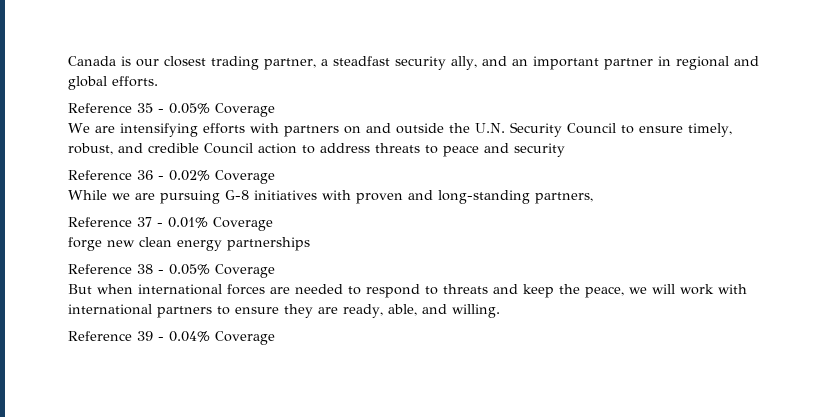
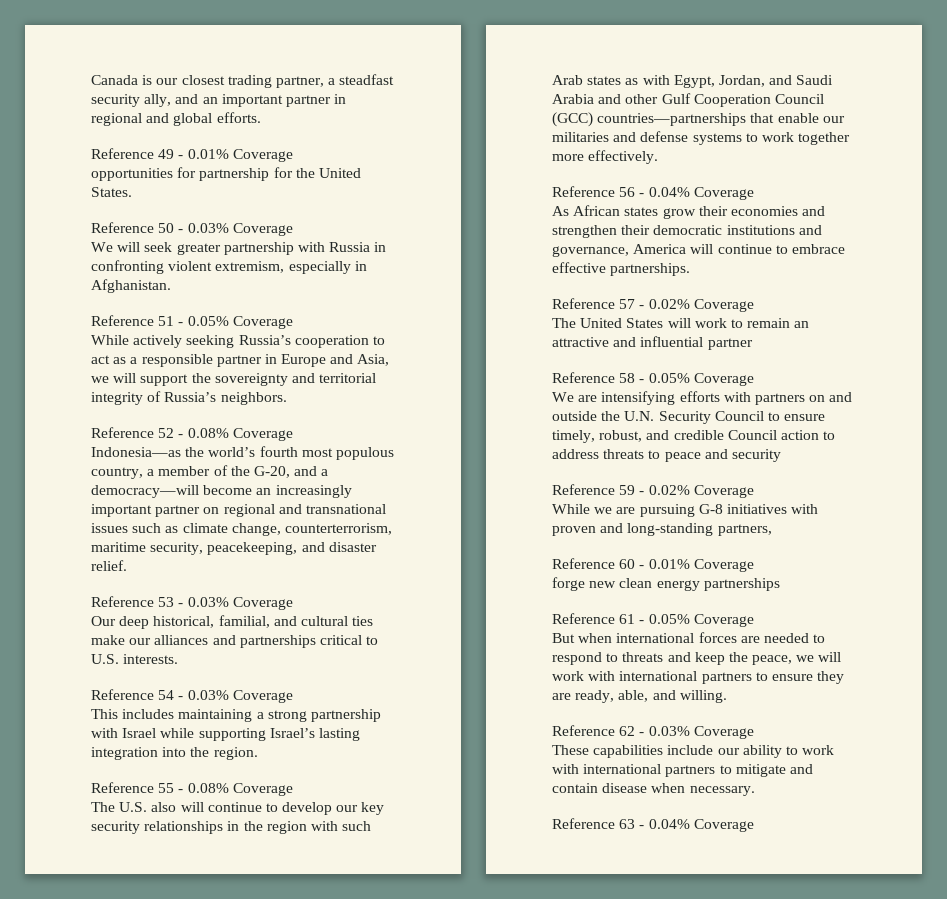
[137,103,153,113] 35 -> [158,149,293,162] [91,167,361,181] [91,187,132,197] [91,222,293,236] [91,242,387,255] [91,260,367,274] [91,279,171,293] [91,315,293,329] [91,335,385,348] [91,354,390,367] [91,373,377,386] [91,391,287,405] [91,427,293,441] [91,446,394,460] [91,465,329,479] [91,485,352,498] [91,504,386,517] [91,523,392,536] [91,542,377,555] [91,560,127,571] [91,596,293,610] [91,615,374,629] [91,635,379,648] [91,654,179,664] [91,689,293,703] [91,709,381,722] [91,728,360,741] [91,747,258,760] [91,782,293,796] [91,802,385,815] [91,821,372,834] [552,75,834,88] [552,93,824,107] [552,112,845,127] [552,131,851,145] [552,150,659,164] [552,186,754,200] [552,205,826,219] [552,225,822,238] [552,244,845,257] [552,262,691,276] [552,298,754,312] [552,318,810,328] [552,336,753,350] [552,372,636,383] 49 - 0.01% Coverage // opportunities for partnership for the United States. // Reference 50 - 0.03% Coverage // We will seek greater partnership with Russia in confronting violent extremism, especially in Afghanistan. // Reference 51 - 0.05% Coverage // While actively seeking Russia’s cooperation to act as a responsible partner in Europe and Asia, we will support the sovereignty and territorial integrity of Russia’s neighbors. // Reference 52 - 0.08% Coverage // Indonesia—as the world’s fourth most populous country, a member of the G-20, and a democracy—will become an increasingly important partner on regional and transnational issues such as climate change, counterterrorism, maritime security, peacekeeping, and disaster relief. // Reference 53 - 0.03% Coverage // Our deep historical, familial, and cultural ties make our alliances and partnerships critical to U.S. interests. // Reference 54 - 0.03% Coverage // This includes maintaining a strong partnership with Israel while supporting Israel’s lasting integration into the region. // Reference 55 - 0.08% Coverage // The U.S. also will continue to develop our key security relationships in the region with such Arab states as with Egypt, Jordan, and Saudi Arabia and other Gulf Cooperation Council (GCC) countries—partnerships that enable our militaries and defense systems to work together more effectively. // Reference 56 - 0.04% Coverage // As African states grow their economies and strengthen their democratic institutions and governance, America will continue to embrace effective partnerships. // Reference 57 - 0.02% Coverage // The United States will work to remain an attractive and influential partner // Reference 58
[137,170,153,180] 36 -> [619,485,636,495] 59
[137,217,152,227] 37 -> [619,559,636,569] 60
[137,264,153,274] 38 -> [619,614,636,624] 61
[137,331,153,341] 39 -> [619,726,754,739] [552,745,835,758] [552,764,813,777] [552,783,755,796] [552,818,636,829] 62 - 0.03% Coverage // These capabilities include our ability to work with international partners to mitigate and contain disease when necessary. // Reference 63

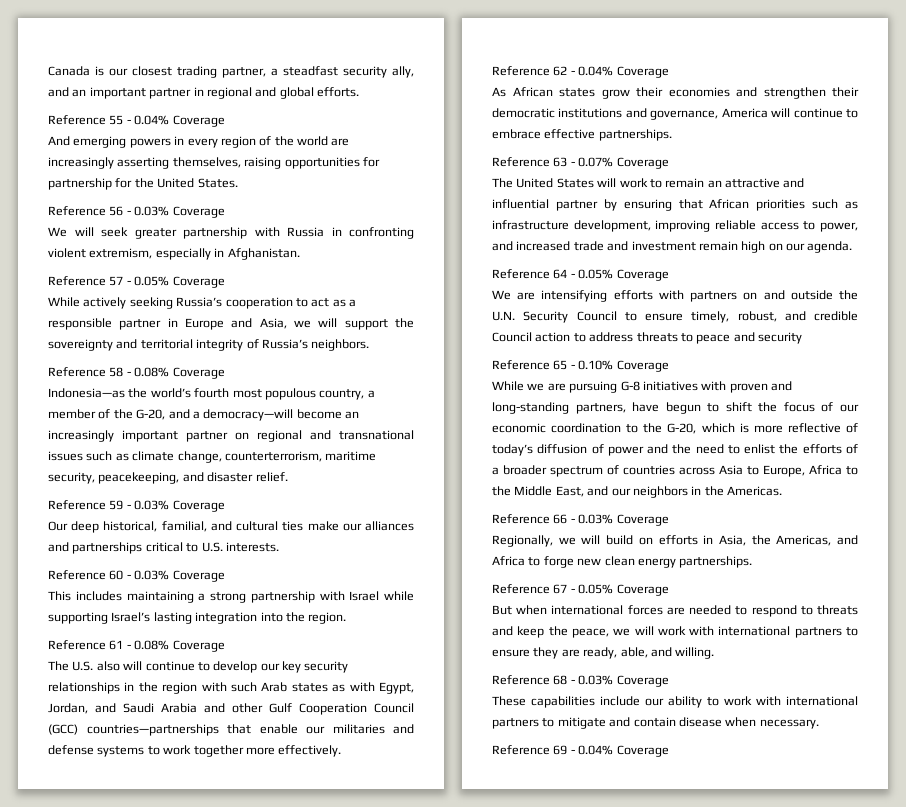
[158,149,293,162] 49 - 0.01% Coverage // -> [109,115,225,127] [48,136,350,148] [48,157,282,169] 55 - 0.04% Coverage // And emerging powers in every region of the world are increasingly asserting themselves, raising
[158,223,175,233] 50 -> [109,206,124,216] 56
[158,316,175,326] 51 -> [109,276,124,286] 57
[158,428,175,438] 52 -> [109,367,124,377] 58
[158,597,175,607] 53 -> [109,500,124,510] 59
[158,690,175,700] 54 -> [109,570,124,580] 60
[158,783,175,793] 55 -> [109,640,124,650] 61
[619,187,636,197] 56 -> [553,66,568,76] 62
[619,299,690,309] 57 - 0.02% -> [553,157,614,167] 63 - 0.07%
[552,372,636,383] // Reference 58 -> [603,199,858,211] [492,220,858,232] [492,241,853,253] [492,269,568,279] by ensuring that African priorities such as infrastructure development, improving reliable access to power, and increased trade and investment remain high on our agenda. // Reference 64
[619,485,690,495] 59 - 0.02% -> [553,360,614,370] 65 - 0.10%
[552,558,754,572] // Reference 60 - 0.01% Coverage // -> [632,402,859,414] [492,423,858,434] [492,444,858,456] [492,465,858,477] [492,486,782,498] [492,514,669,526] [492,535,858,547] [492,556,541,566] have begun to shift the focus of our economic coordination to the G-20, which is more reflective of today’s diffusion of power and the need to enlist the efforts of a broader spectrum of countries across Asia to Europe, Africa to the Middle East, and our neighbors in the Americas. // Reference 66 - 0.03% Coverage // Regionally, we will build on efforts in Asia, the Americas, and Africa to
[703,578,780,591] [552,613,636,624] partnerships // Reference 61 -> [679,556,753,568] [492,584,568,594] partnerships. // Reference 67
[619,726,636,736] 62 -> [553,675,568,685] 68
[619,819,636,829] 63 -> [553,745,568,755] 69

